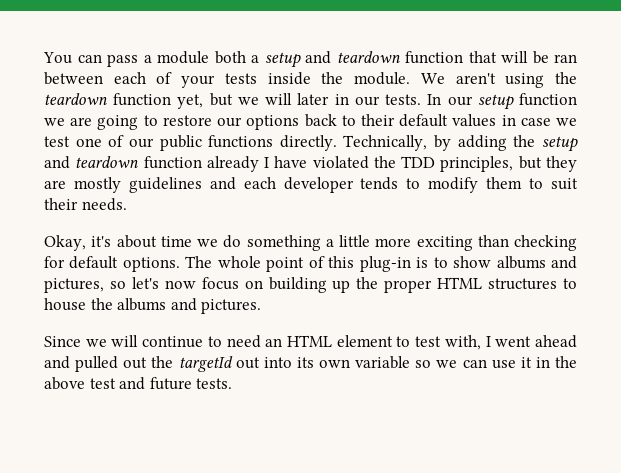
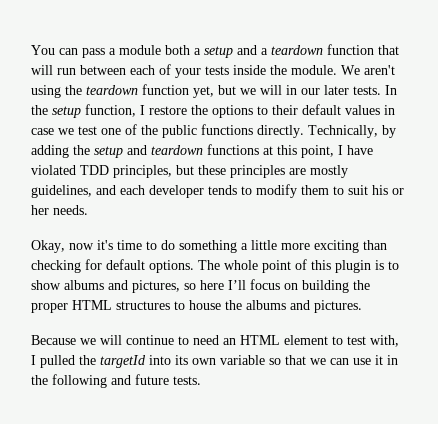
(331, 57) none -> [261,48,268,55] a
[532,51,577,64] be ran -> [57,68,76,75] run
[297,93,330,105] later -> (282, 90) none
(380, 101) none -> [324,85,349,95] later
[447,93,577,110] [44,114,337,130] our setup function we are going to restore our options back -> [31,104,253,118] the setup function, I restore the options
[128,138,154,148] our -> [141,125,158,135] the
[143,156,259,172] function already -> [207,144,334,158] functions at this point,
[373,156,396,168] the -> (76, 170) none
[545,156,577,172] they -> [198,165,285,178] these principles
[128,177,202,193] guidelines -> [31,185,92,198] guidelines,
[44,198,78,210] their -> [372,185,404,195] [31,205,49,215] his or her
[91,235,218,248] it's about time we -> [69,240,157,250] now it's time to
[359,256,411,272] plug-in -> [335,260,371,273] plugin
[131,277,196,289] let's now -> [200,280,246,290] here I’ll
[332,280,351,293] up -> (349, 286) none
[44,336,81,347] Since -> [31,335,76,345] Because
[495,335,577,348] [44,356,148,372] went ahead and pulled out -> [40,355,75,368] pulled
[235,357,260,369] out -> (146, 361) none
(432, 364) none -> [285,355,306,365] that
[44,377,116,390] above test -> [52,374,107,388] following

